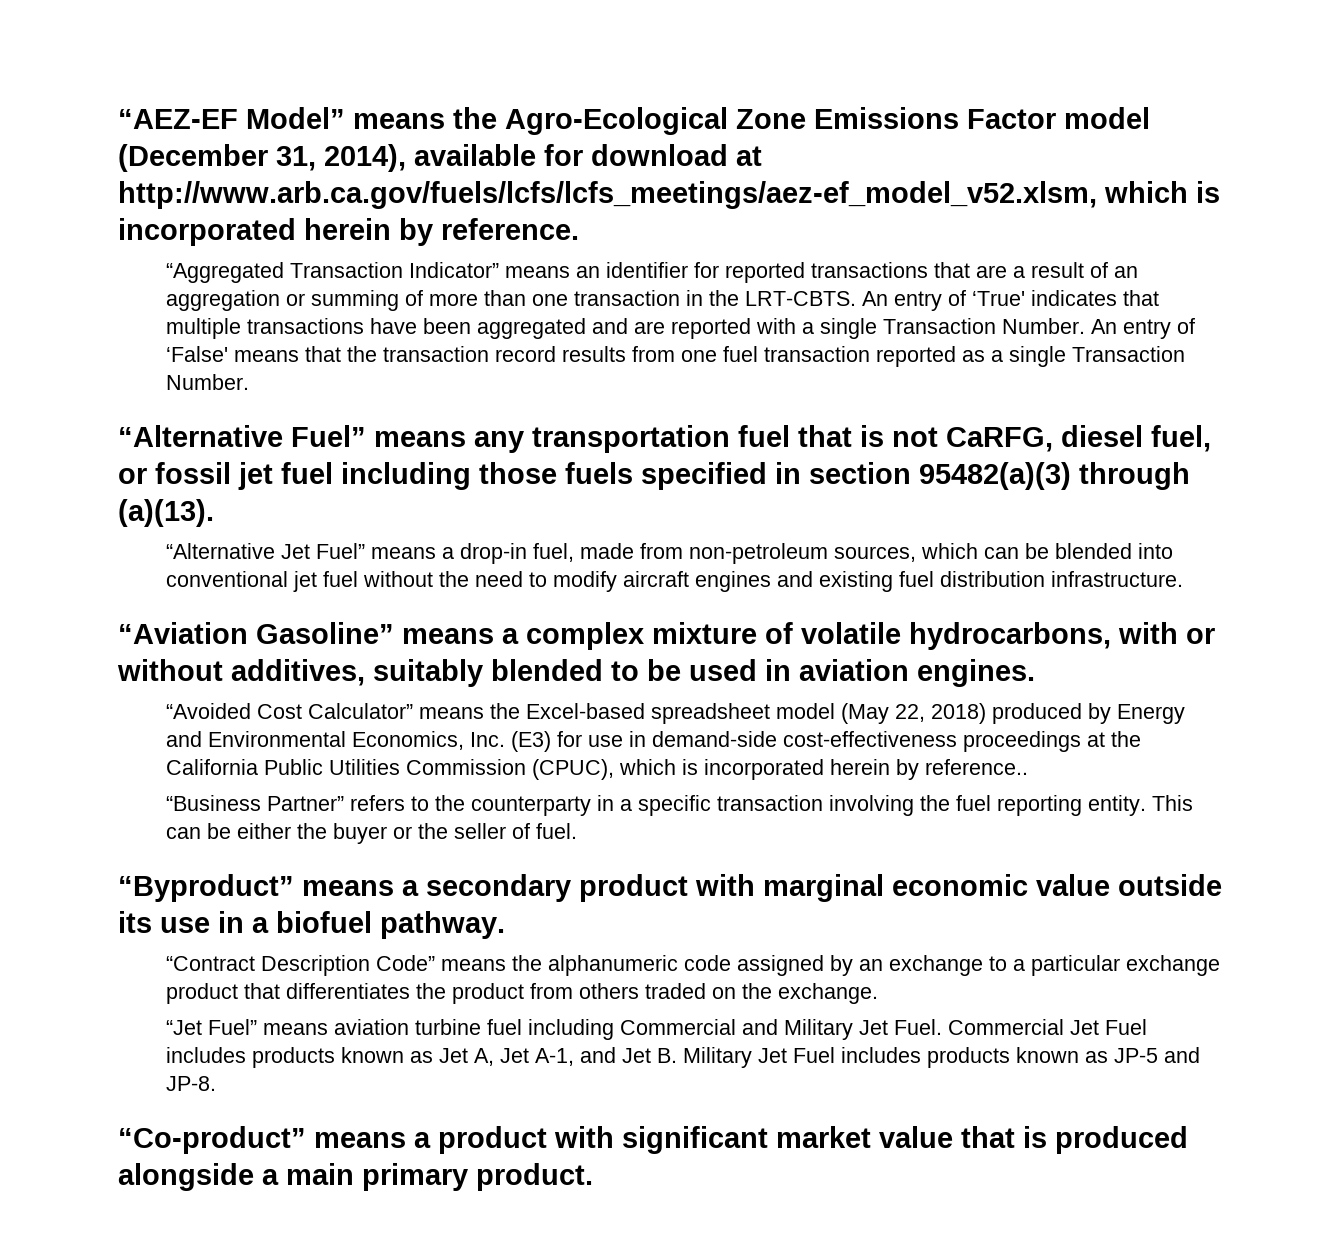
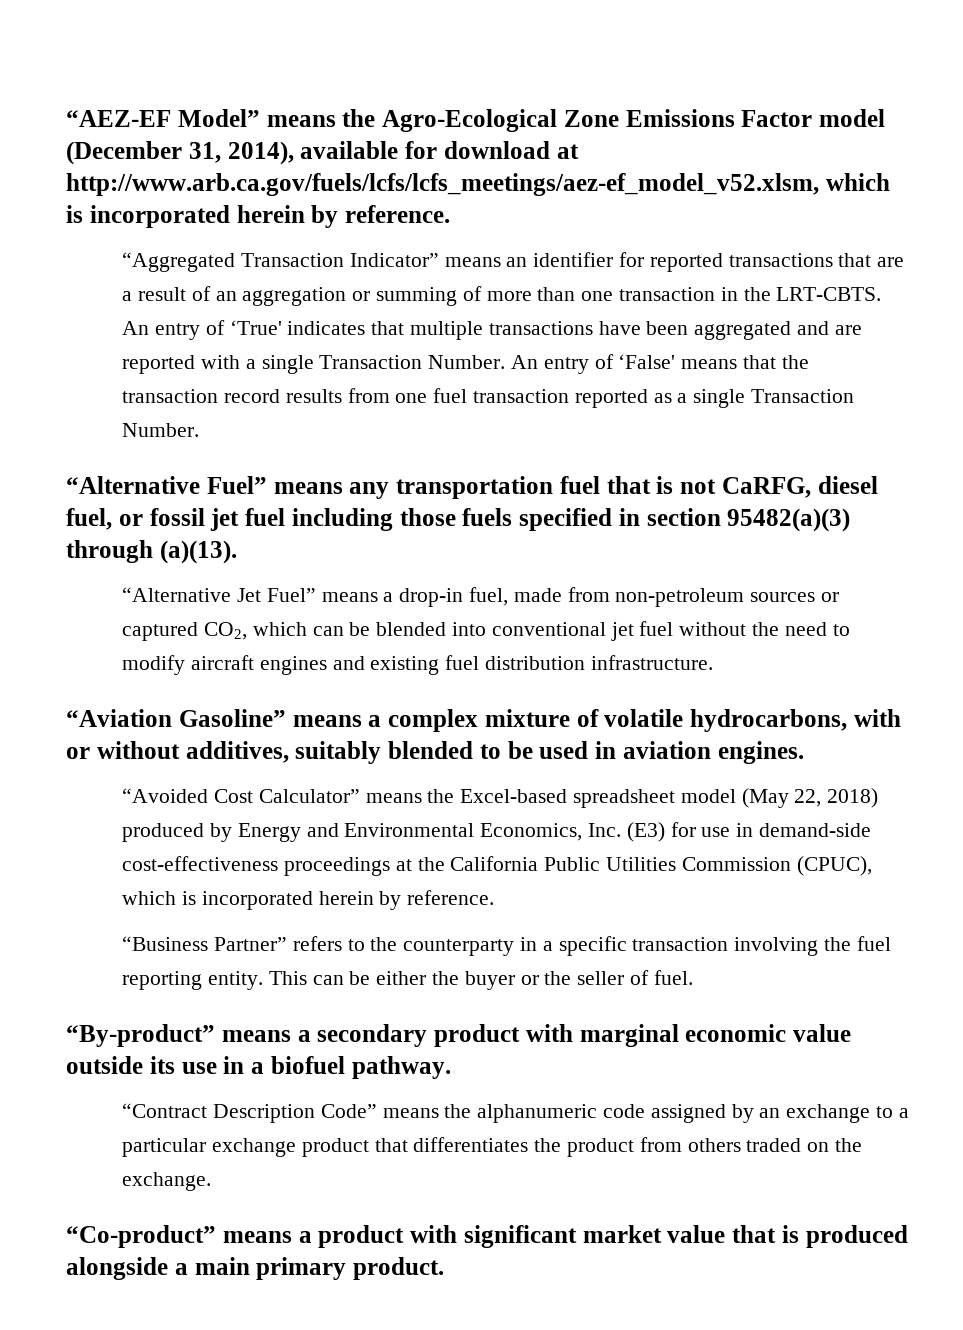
[833,546,916,562] sources, -> [750,592,840,602] [122,622,247,641] sources or captured CO2,
[924,759,1028,775] reference.. -> [407,890,495,905] reference.
[118,874,294,902] “Byproduct” -> [66,1024,215,1047] “By-product”
[165,1019,1147,1040] [165,1047,1200,1068] [165,1076,216,1091] // “Jet Fuel” means aviation turbine fuel including Commercial and Military Jet Fuel. Commercial Jet Fuel includes products known as Jet A, Jet A-1, and Jet B. Military Jet Fuel includes products known as JP-5 and JP-8. -> (212, 1181) none

